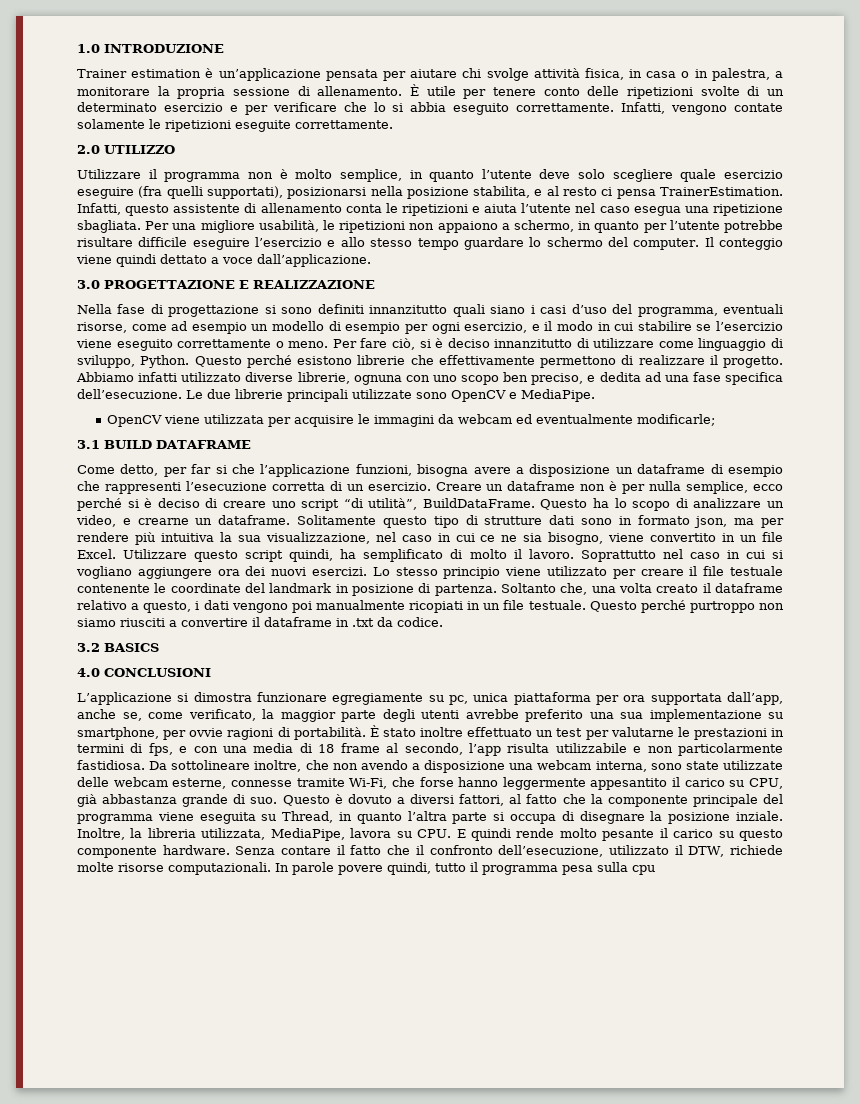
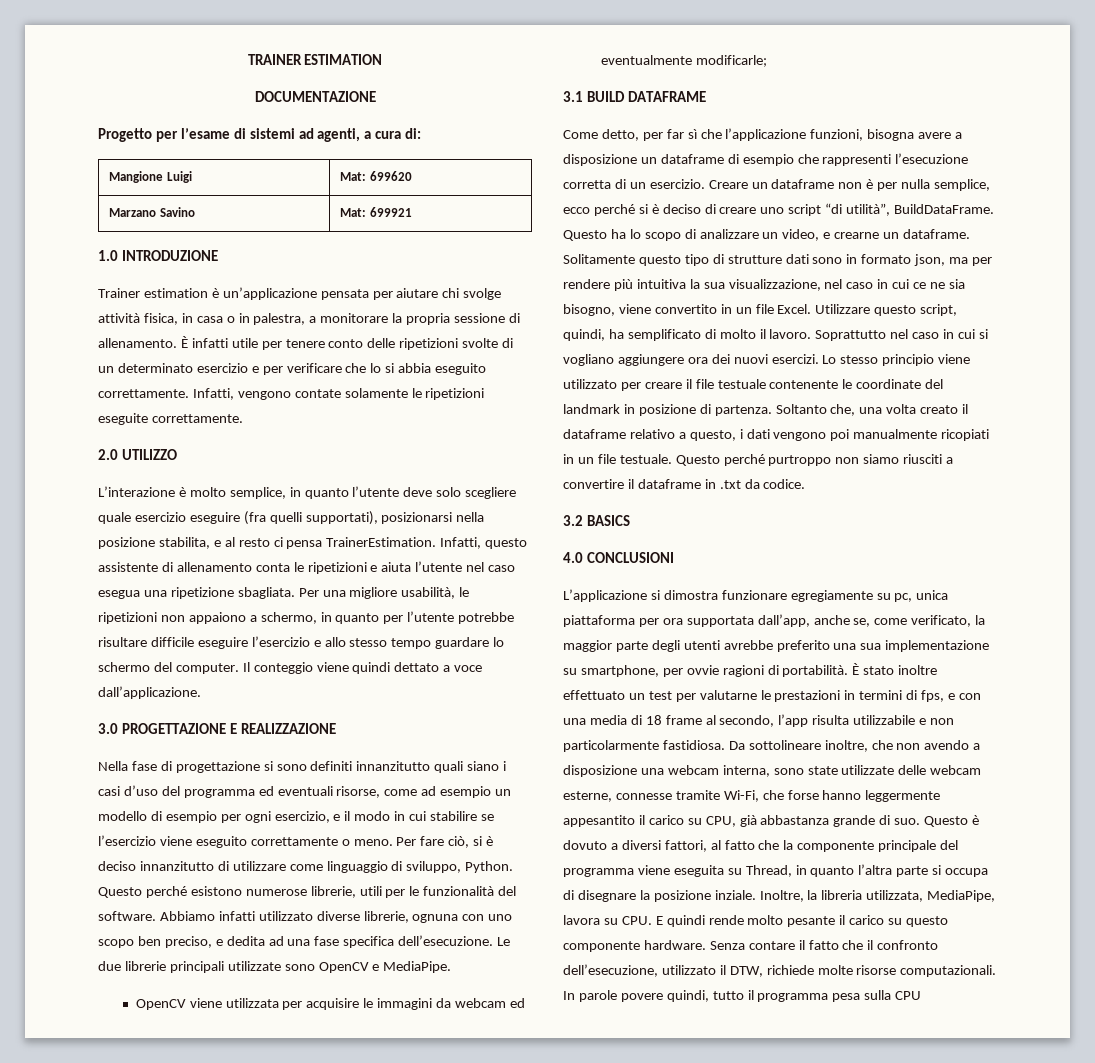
(77, 48) none -> [247,54,383,65] [254,91,376,102] [98,128,422,142] [109,171,192,183] [340,171,412,181] [109,207,195,217] [340,207,412,217] TRAINER ESTIMATION // DOCUMENTAZIONE // Progetto per l’esame di sistemi ad agenti, a cura di: // Mangione Luigi | Mat: 699620 // Marzano Savino | Mat: 699921 //
(419, 90) none -> [191,338,228,348] infatti
[77,169,273,182] Utilizzare il programma non -> [98,486,175,497] L’interazione
[637,307,718,317] programma, -> [183,786,274,798] programma ed
[357,355,783,368] librerie che effettivamente permettono di realizzare il progetto. -> [245,886,517,898] [98,911,156,921] numerose librerie, utili per le funzionalità del software.
[215,465,227,474] si -> [687,129,697,139] sì
[245,550,284,562] script -> [920,304,958,316] script,
[632,865,655,875] cpu -> [895,991,922,1000] CPU

